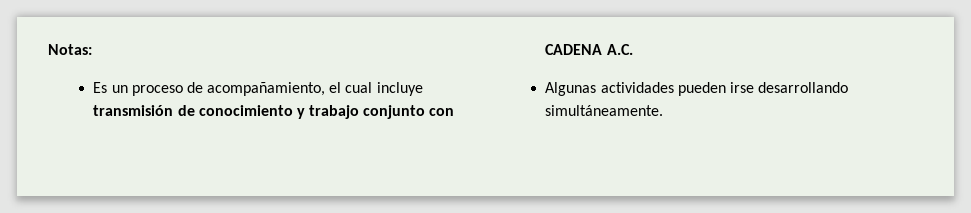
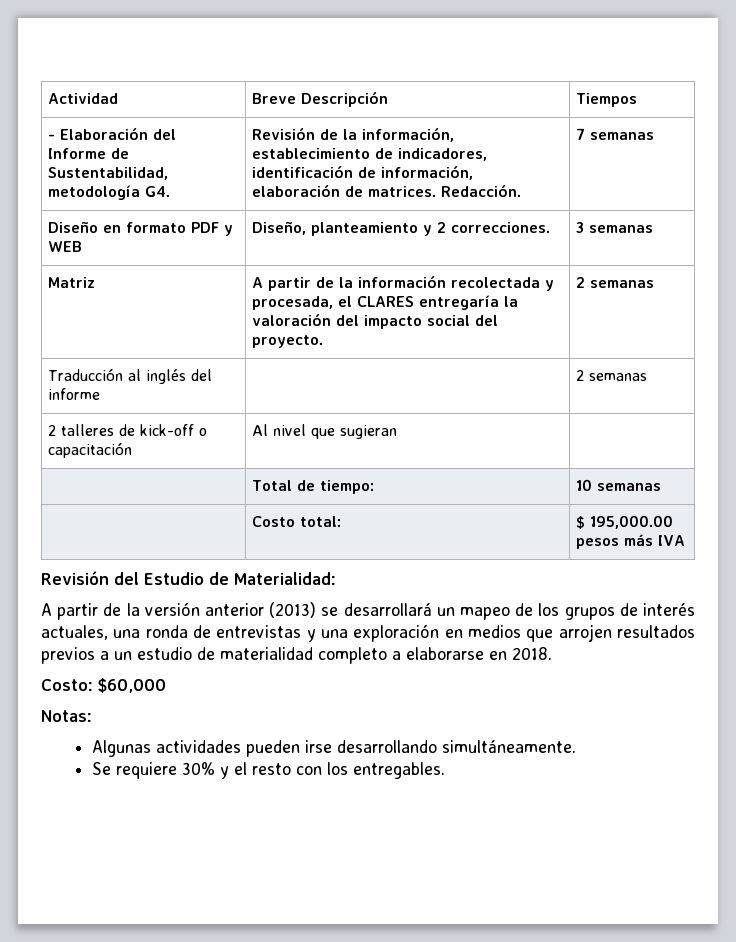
[48,44,92,55] [93,82,423,96] [93,105,455,119] [545,44,633,55] Notas: // Es un proceso de acompañamiento, el cual incluye transmisión de conocimiento y trabajo conjunto con CADENA A.C. -> [48,93,119,104] [252,92,389,107] [576,93,638,107] [48,128,177,140] [48,148,130,159] [48,167,169,180] [48,185,171,200] [252,128,455,142] [252,148,488,161] [252,166,474,180] [252,185,522,197] [576,128,655,140] [48,221,234,236] [48,241,83,252] [252,221,551,236] [576,222,654,233] [48,277,96,288] [252,276,555,291] [252,295,519,310] [252,314,499,329] [252,335,324,348] [576,277,655,288] [48,368,213,384] [48,388,101,400] [576,370,648,381] [48,424,208,436] [48,442,133,458] [252,424,398,439] [252,480,375,494] [576,479,662,491] [252,516,342,527] [576,515,674,529] [576,534,686,549] [41,571,336,585] [41,602,695,620] [41,624,695,642] [41,647,552,664] [41,678,166,693] [41,710,92,722] Actividad | Breve Descripción | Tiempos // - Elaboración del Informe de Sustentabilidad, metodología G4. | Revisión de la información, establecimiento de indicadores, identificación de información, elaboración de matrices. Redacción. | 7 semanas // Diseño en formato PDF y WEB | Diseño, planteamiento y 2 correcciones. | 3 semanas // Matriz | A partir de la información recolectada y procesada, el CLARES entregaría la valoración del impacto social del proyecto. | 2 semanas // Traducción al inglés del informe | | 2 semanas // 2 talleres de kick-off o capacitación | Al nivel que sugieran | // | Total de tiempo: | 10 semanas // | Costo total: | $ 195,000.00 pesos más IVA // Revisión del Estudio de Materialidad: // A partir de la versión anterior (2013) se desarrollará un mapeo de los grupos de interés actuales, una ronda de entrevistas y una exploración en medios que arrojen resultados previos a un estudio de materialidad completo a elaborarse en 2018. // Costo: $60,000 // Notas:
(664, 110) none -> [92,762,446,779] // Se requiere 30% y el resto con los entregables.

